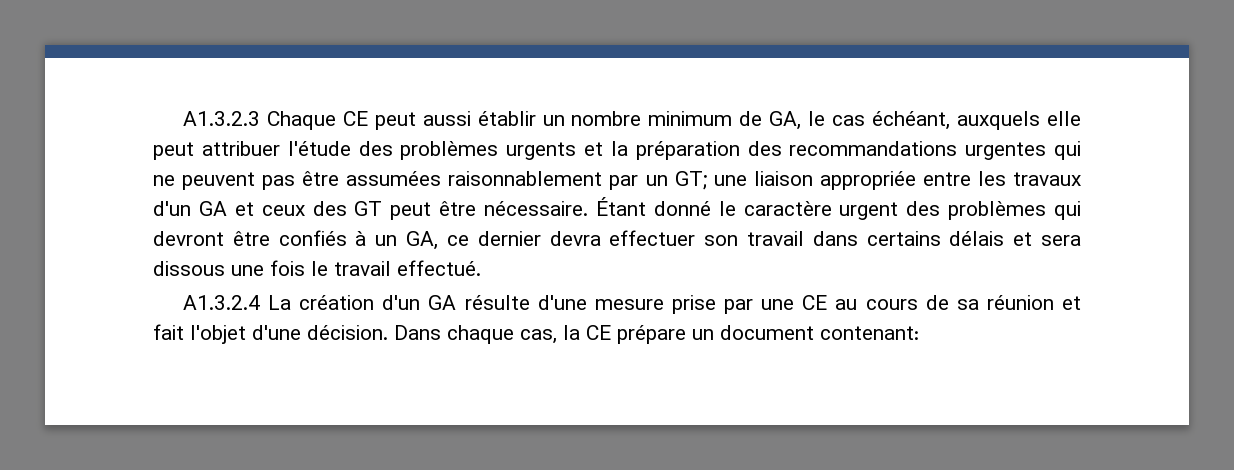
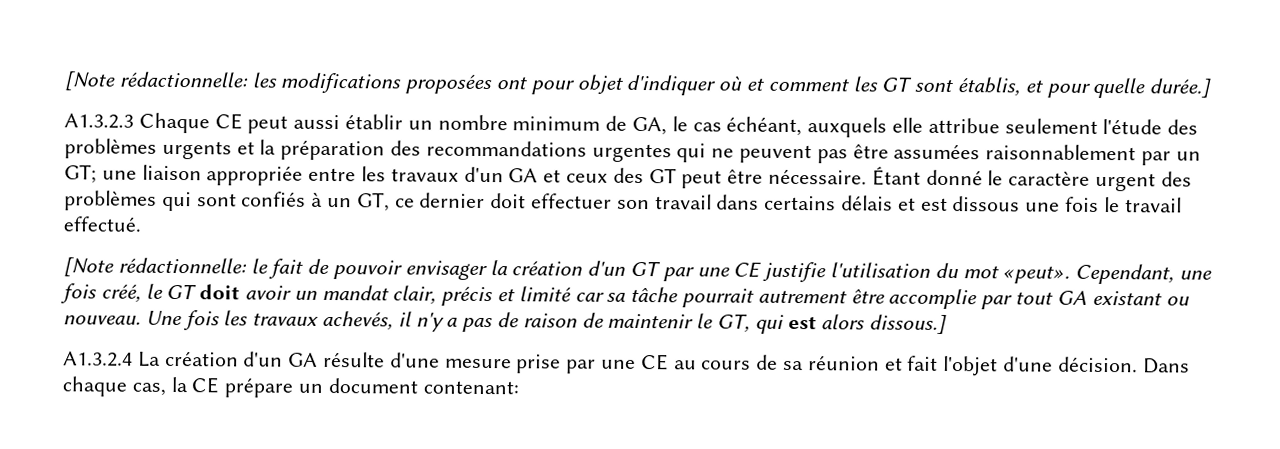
(182, 118) none -> [64,71,1212,99] [Note rédactionnelle: les modifications proposées ont pour objet d'indiquer où et comment les GT sont établis, et pour quelle durée.] //
[153,141,280,160] peut attribuer -> [927,117,1098,134] attribue seulement
[153,231,270,246] devront être -> [196,193,237,207] sont
[406,231,439,250] GA, -> [356,192,390,212] GT,
[549,231,601,246] devra -> [490,193,527,209] doit
[1041,235,1081,246] sera -> [920,197,948,211] est
(481, 268) none -> [63,257,1213,285] [60,283,1190,310] [63,310,948,334] // [Note rédactionnelle: le fait de pouvoir envisager la création d'un GT par une CE justifie l'utilisation du mot «peut». Cependant, une fois créé, le GT doit avoir un mandat clair, précis et limité car sa tâche pourrait autrement être accomplie par tout GA existant ou nouveau. Une fois les travaux achevés, il n'y a pas de raison de maintenir le GT, qui est alors dissous.]

